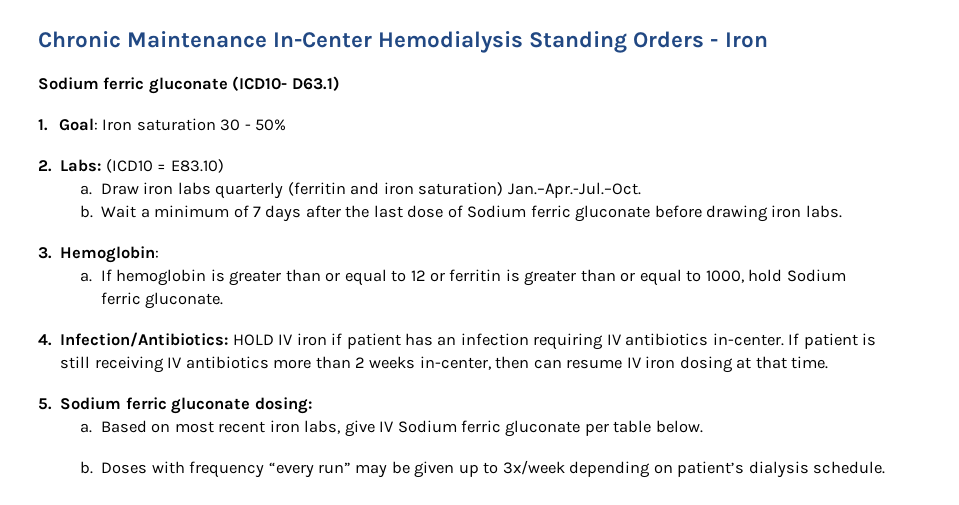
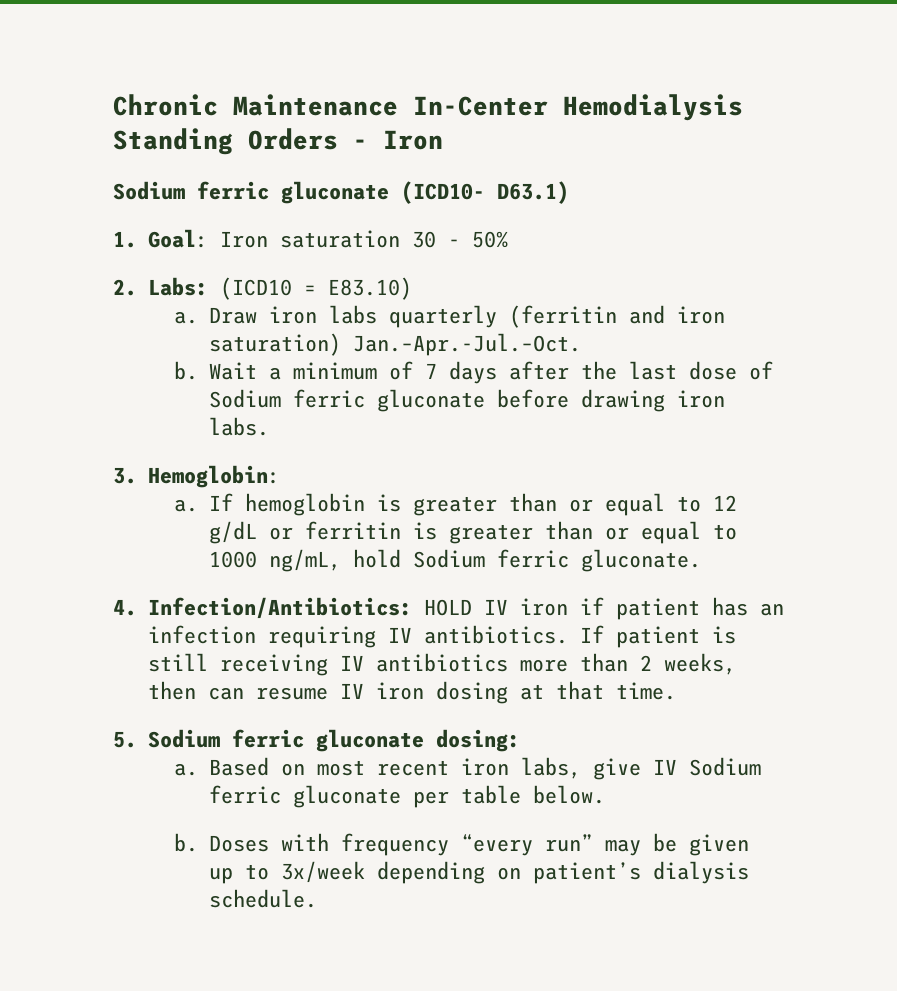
(426, 275) none -> [208,521,257,544] g/dL
[705,270,744,283] 1000, -> [208,549,341,572] 1000 ng/mL,
[625,333,784,346] antibiotics in-center. -> [423,625,568,644] antibiotics.
[369,356,491,370] weeks in-center, -> [663,653,736,675] weeks,

